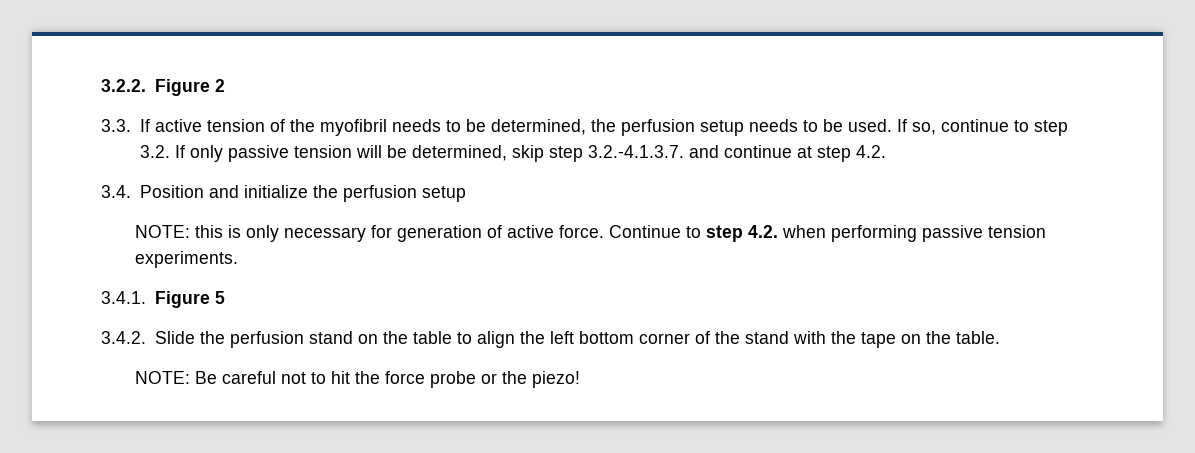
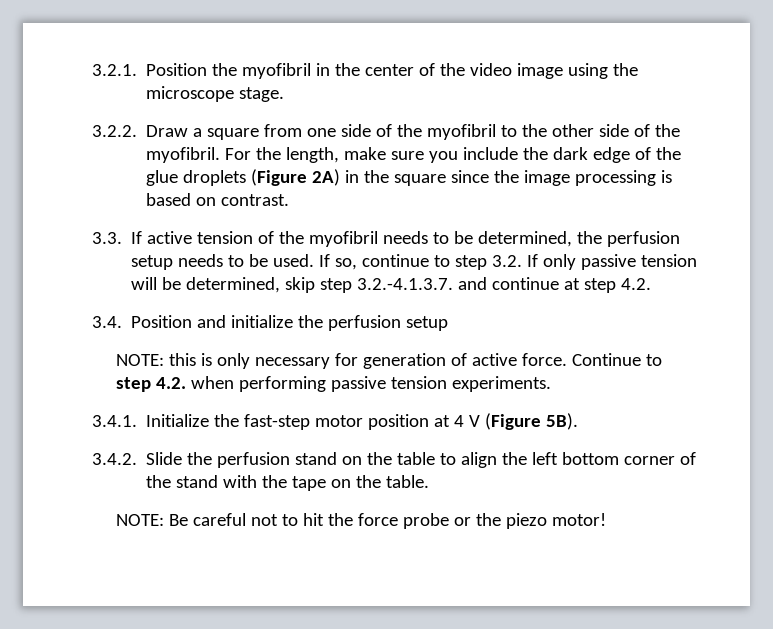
[101,79,225,96] 3.2.2. Figure 2 -> [92,63,639,79] [146,86,285,102] [92,124,681,140] [146,147,682,163] [146,169,673,186] [146,193,290,206] 3.2.1. Position the myofibril in the center of the video image using the microscope stage. // 3.2.2. Draw a square from one side of the myofibril to the other side of the myofibril. For the length, make sure you include the dark edge of the glue droplets (Figure 2A) in the square since the image processing is based on contrast.
[154,291,225,308] Figure 5 -> [146,413,579,430] Initialize the fast-step motor position at 4 V (Figure 5B).
[531,371,580,388] piezo! -> [506,513,607,529] piezo motor!

